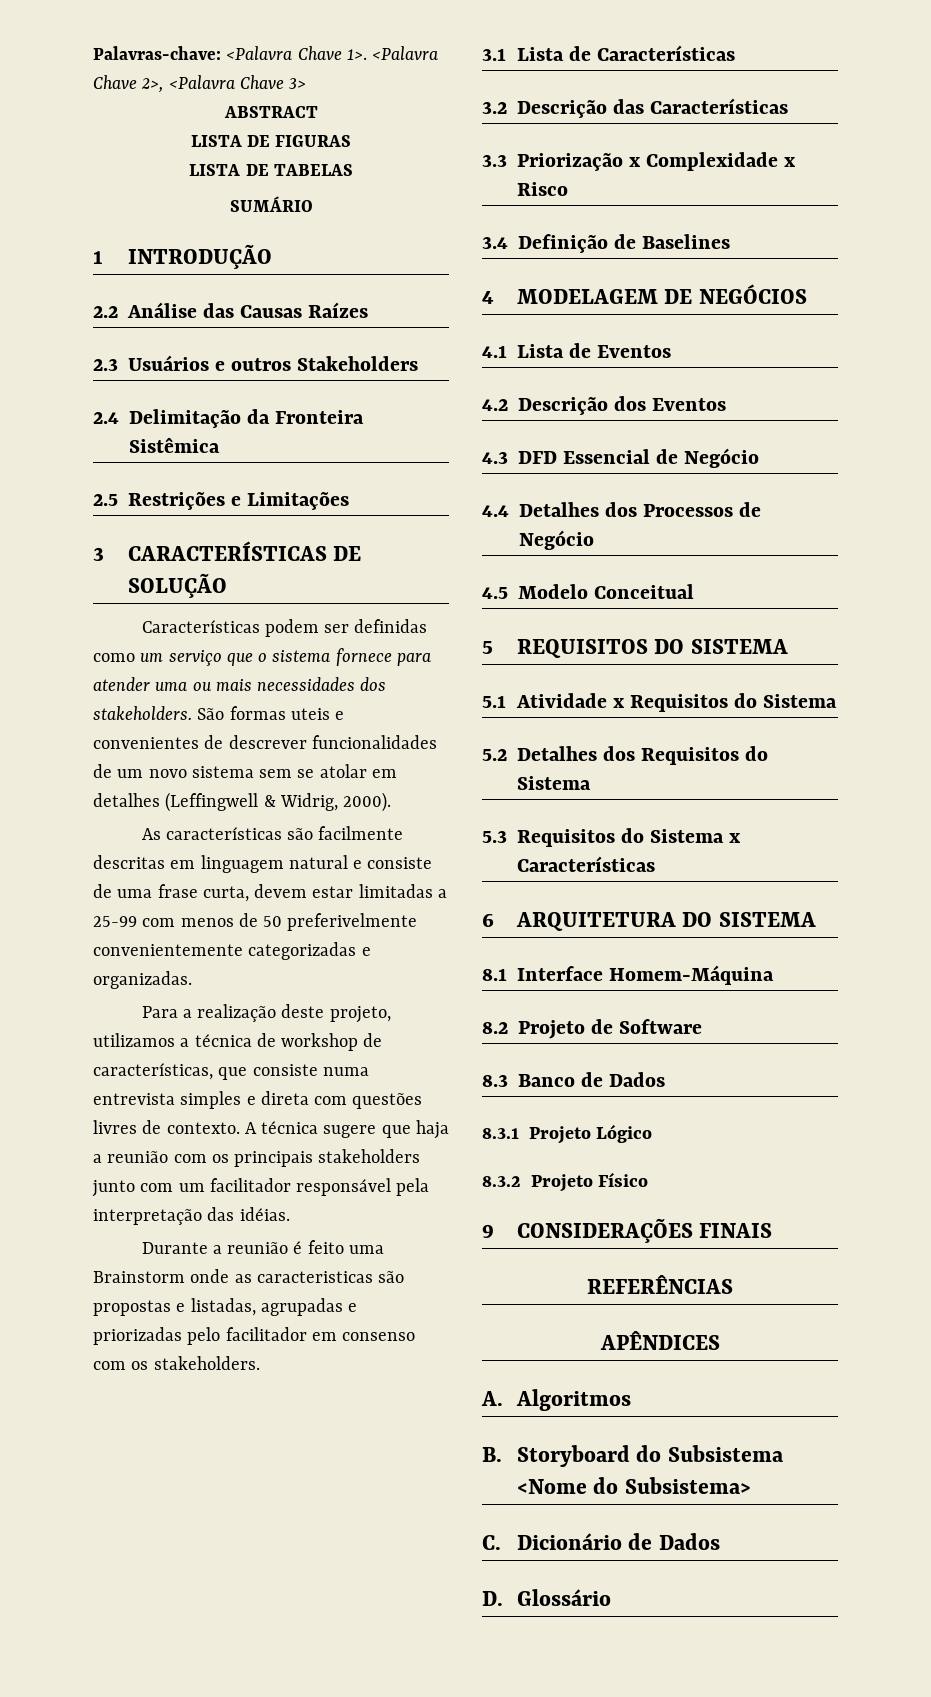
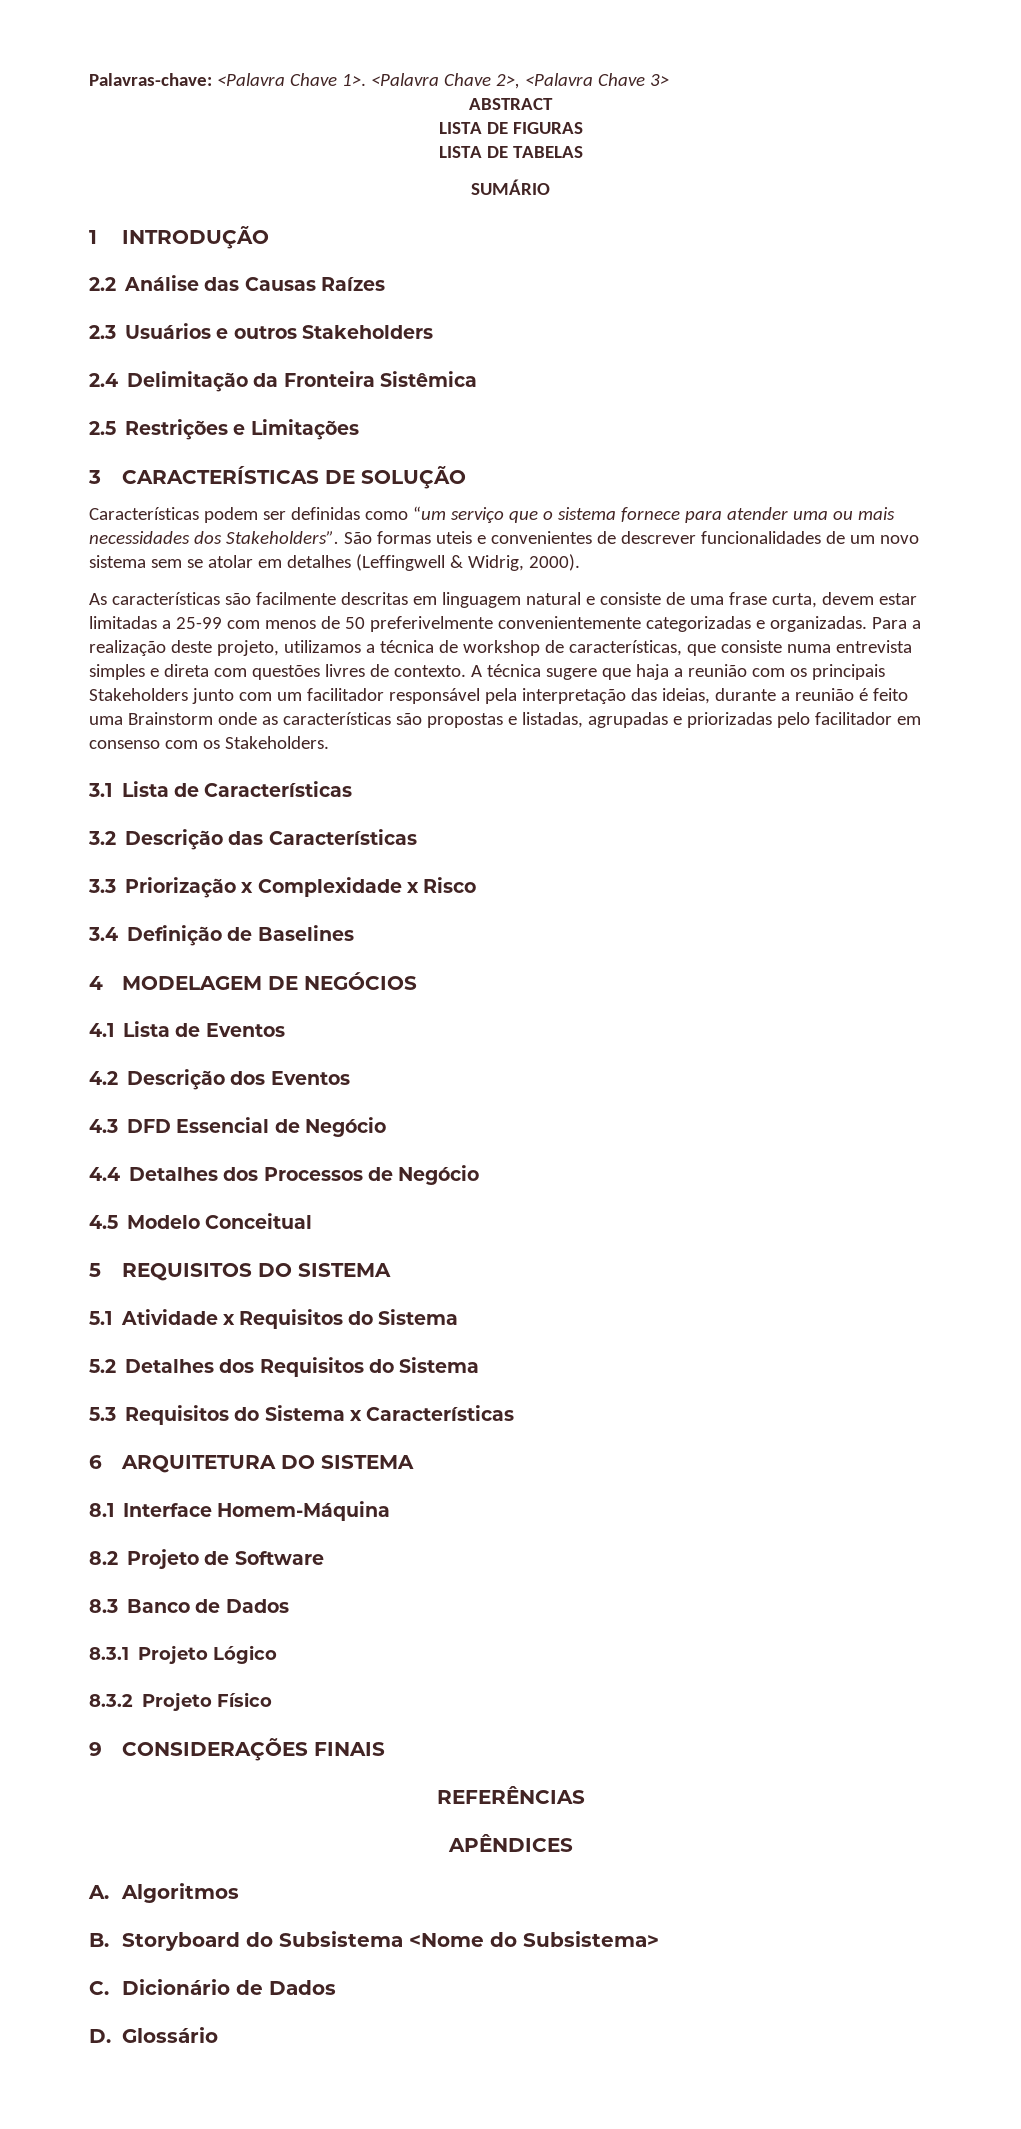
[140,653,164,662] um -> [412,506,446,520] “um
[93,706,192,720] stakeholders. -> [225,531,339,544] Stakeholders”.
(192, 980) // -> (867, 624) none
[318,1149,421,1163] stakeholders -> [89,688,188,701] Stakeholders
[239,1207,290,1221] [141,1242,208,1254] idéias. // Durante -> [661,688,776,704] ideias, durante
[256,1271,373,1283] caracteristicas -> [282,712,391,725] características
[153,1356,260,1370] stakeholders. -> [224,736,329,749] Stakeholders.

